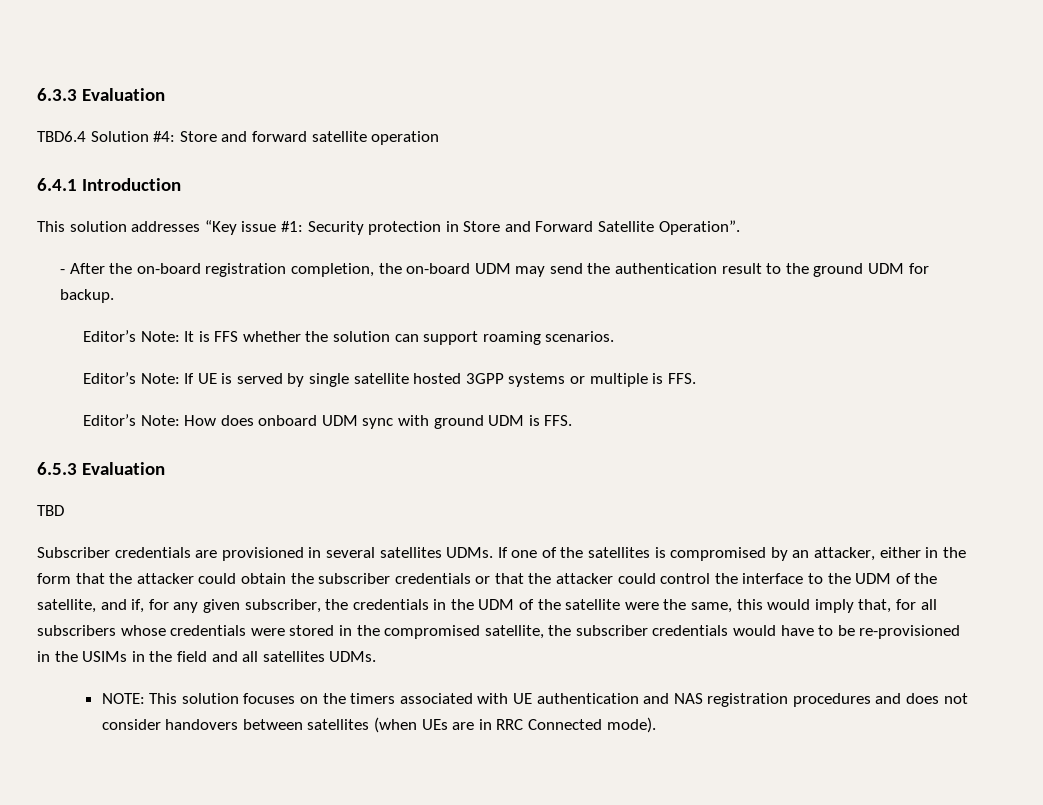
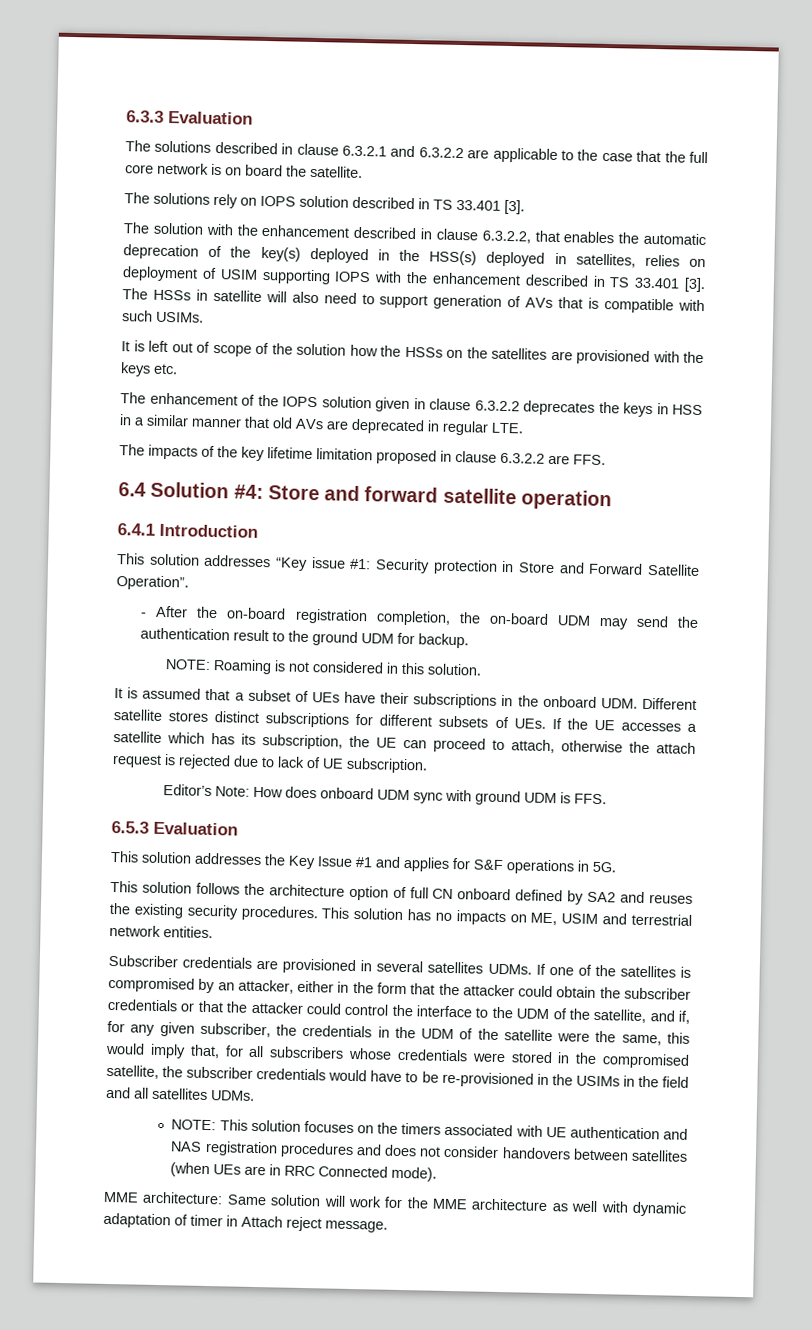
[37,131,86,142] TBD6.4 -> [125,140,708,164] [125,162,363,178] [124,192,525,215] [123,222,706,246] [123,244,706,268] [122,266,706,293] [122,288,705,314] [122,310,204,323] [121,340,704,365] [120,362,178,377] [120,392,703,418] [119,414,524,436] [119,444,606,466] [118,482,146,497] The solutions described in clause 6.3.2.1 and 6.3.2.2 are applicable to the case that the full core network is on board the satellite. // The solutions rely on IOPS solution described in TS 33.401 [3]. // The solution with the enhancement described in clause 6.3.2.2, that enables the automatic deprecation of the key(s) deployed in the HSS(s) deployed in satellites, relies on deployment of USIM supporting IOPS with the enhancement described in TS 33.401 [3]. The HSSs in satellite will also need to support generation of AVs that is compatible with such USIMs. // It is left out of scope of the solution how the HSSs on the satellites are provisioned with the keys etc. // The enhancement of the IOPS solution given in clause 6.3.2.2 deprecates the keys in HSS in a similar manner that old AVs are deprecated in regular LTE. // The impacts of the key lifetime limitation proposed in clause 6.3.2.2 are FFS. // 6.4
[82,330,615,345] [82,372,696,387] Editor’s Note: It is FFS whether the solution can support roaming scenarios. // Editor’s Note: If UE is served by single satellite hosted 3GPP systems or multiple is FFS. -> [164,659,482,676] [114,687,697,710] [113,708,698,733] [113,730,696,754] [112,753,428,774] NOTE: Roaming is not considered in this solution. // It is assumed that a subset of UEs have their subscriptions in the onboard UDM. Different satellite stores distinct subscriptions for different subsets of UEs. If the UE accesses a satellite which has its subscription, the UE can proceed to attach, otherwise the attach request is rejected due to lack of UE subscription.
[37,505,64,516] TBD -> [110,850,616,875] [110,880,694,905] [109,902,692,926] [109,924,213,939] This solution addresses the Key Issue #1 and applies for S&F operations in 5G. // This solution follows the architecture option of full CN onboard defined by SA2 and reuses the existing security procedures. This solution has no impacts on ME, USIM and terrestrial network entities.
(656, 725) none -> [103,1191,686,1217] [103,1212,388,1233] // MME architecture: Same solution will work for the MME architecture as well with dynamic adaptation of timer in Attach reject message.

